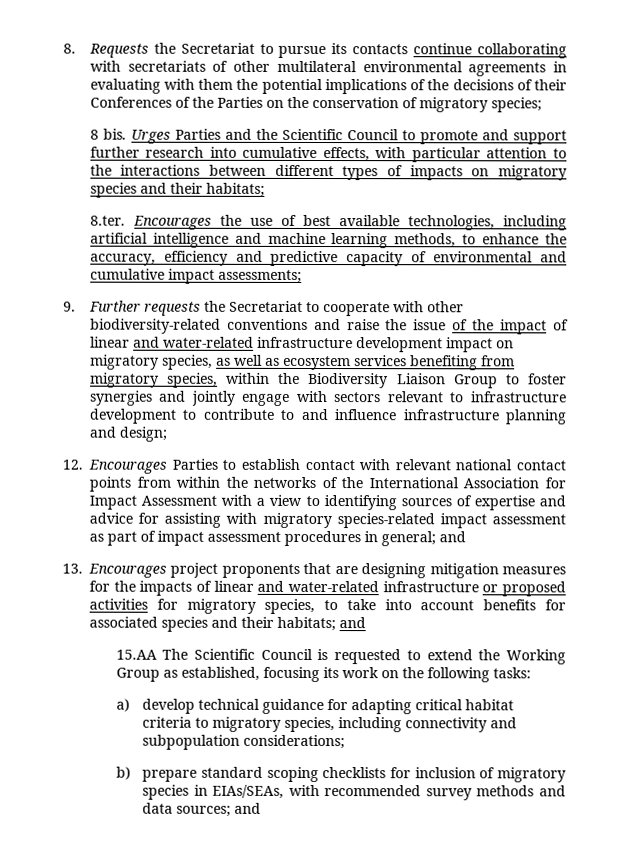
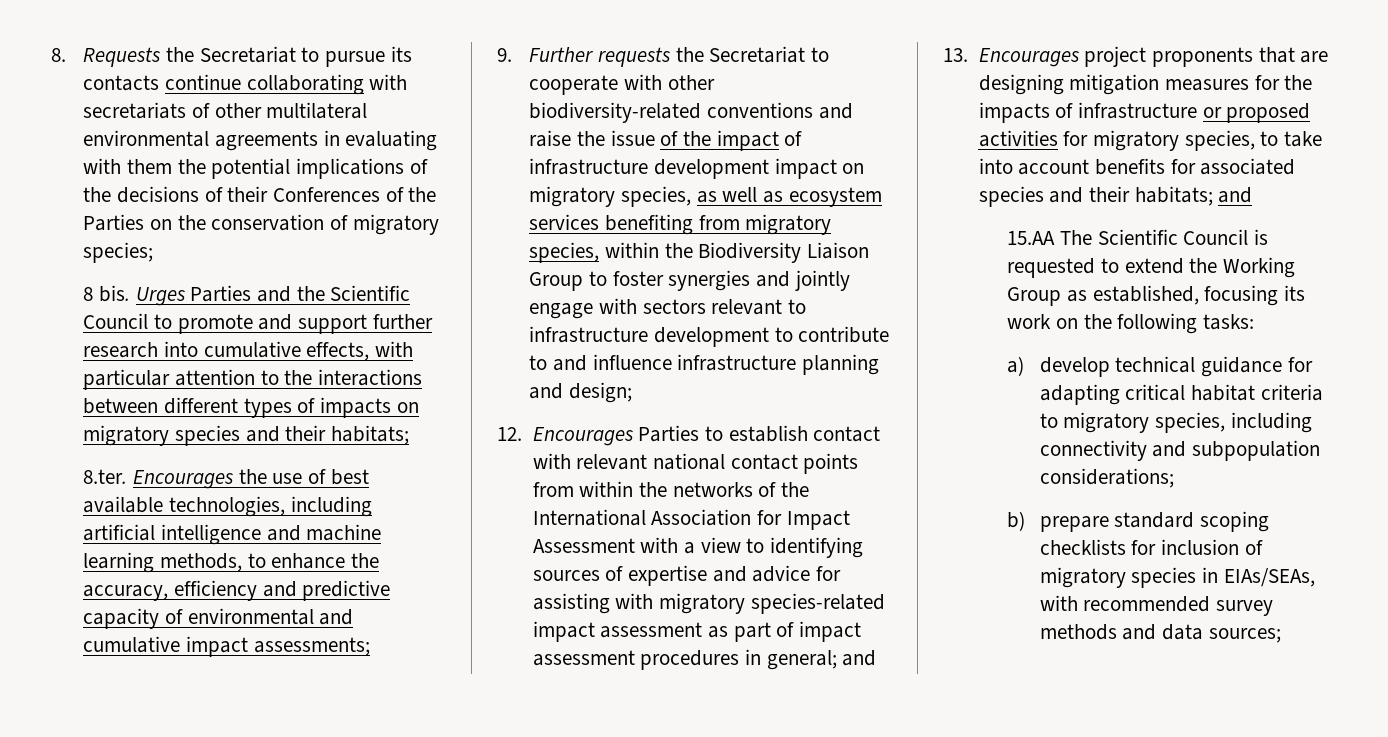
[89,336,254,348] linear and water-related -> (803, 138) none
[213,580,379,593] linear and water-related -> (1074, 110) none
[234,802,262,814] and -> (1281, 635) none

